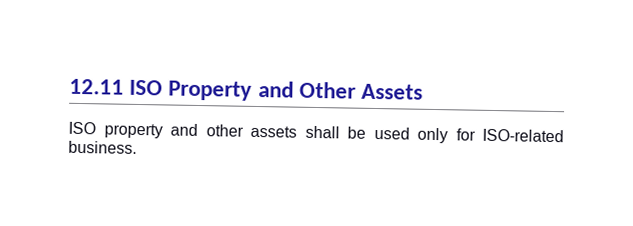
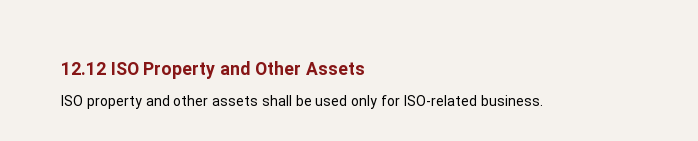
[69,78,124,95] 12.11 -> [61,62,106,75] 12.12

